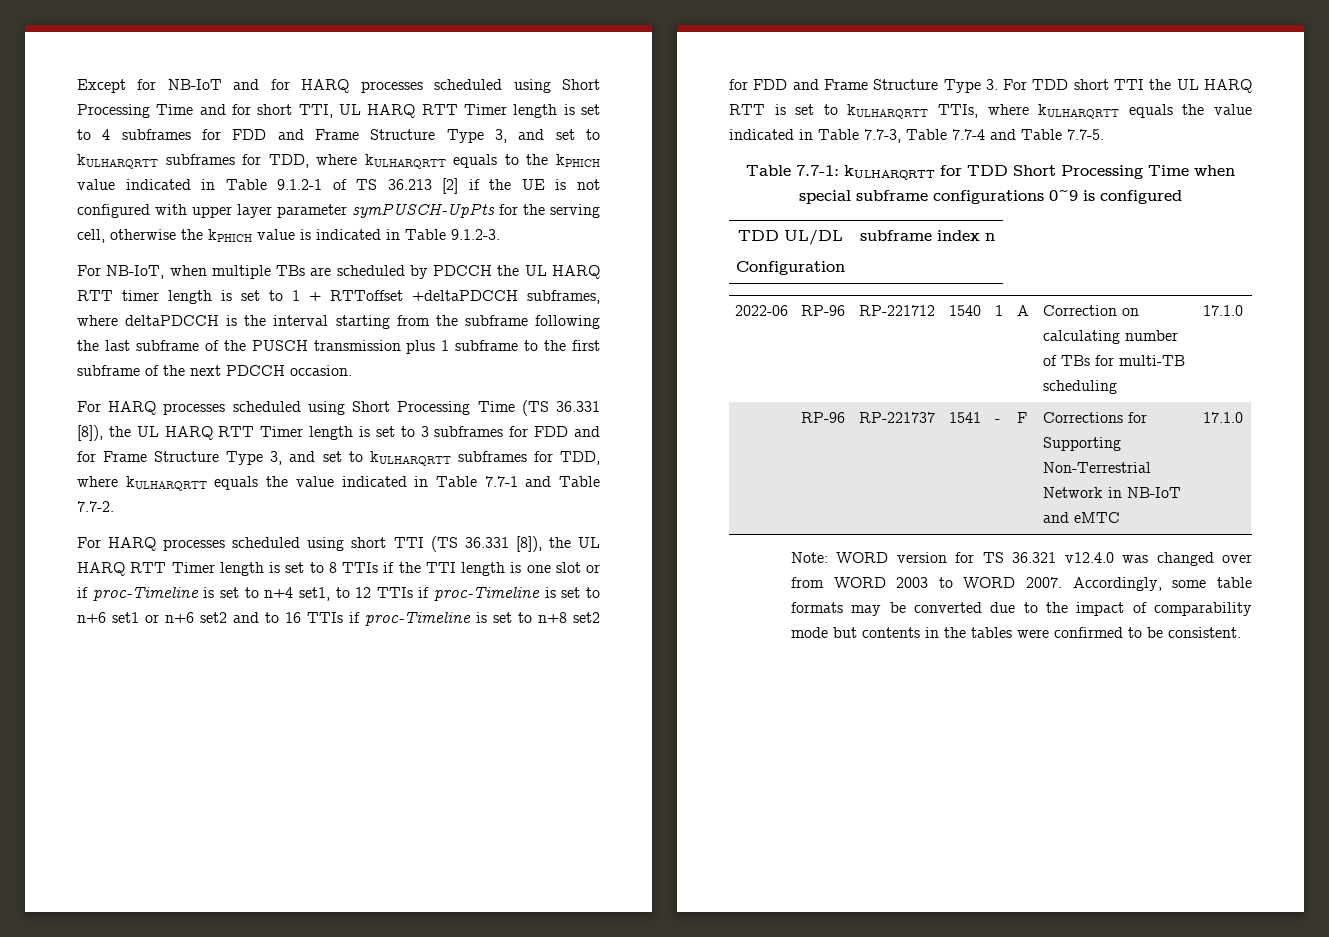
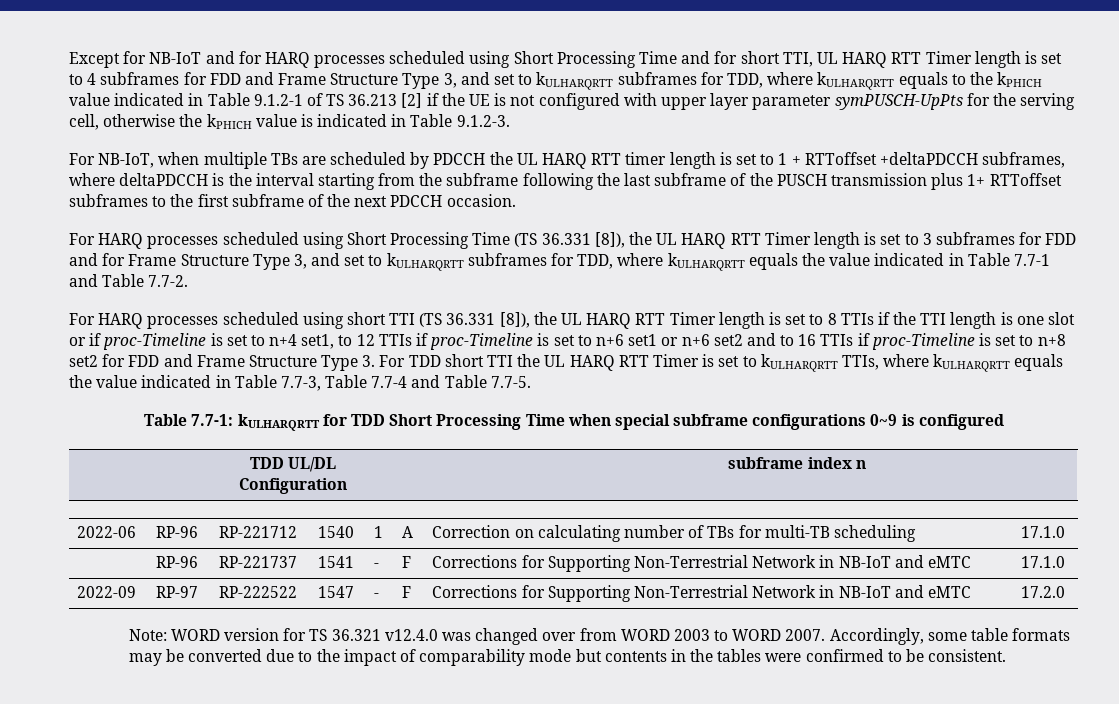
[441,340,519,351] 1 subframe -> [967,173,1062,186] [69,194,148,207] 1+ RTToffset subframes
(765, 109) none -> [652,354,699,367] Timer
(1244, 417) none -> [77,586,137,598] [156,586,199,598] [219,586,298,598] [318,586,355,598] [374,593,380,598] [402,586,412,598] [432,585,971,602] [1021,586,1066,598] // 2022-09 | RP-97 | RP-222522 | 1547 | - | F | Corrections for Supporting Non-Terrestrial Network in NB-IoT and eMTC | 17.2.0

